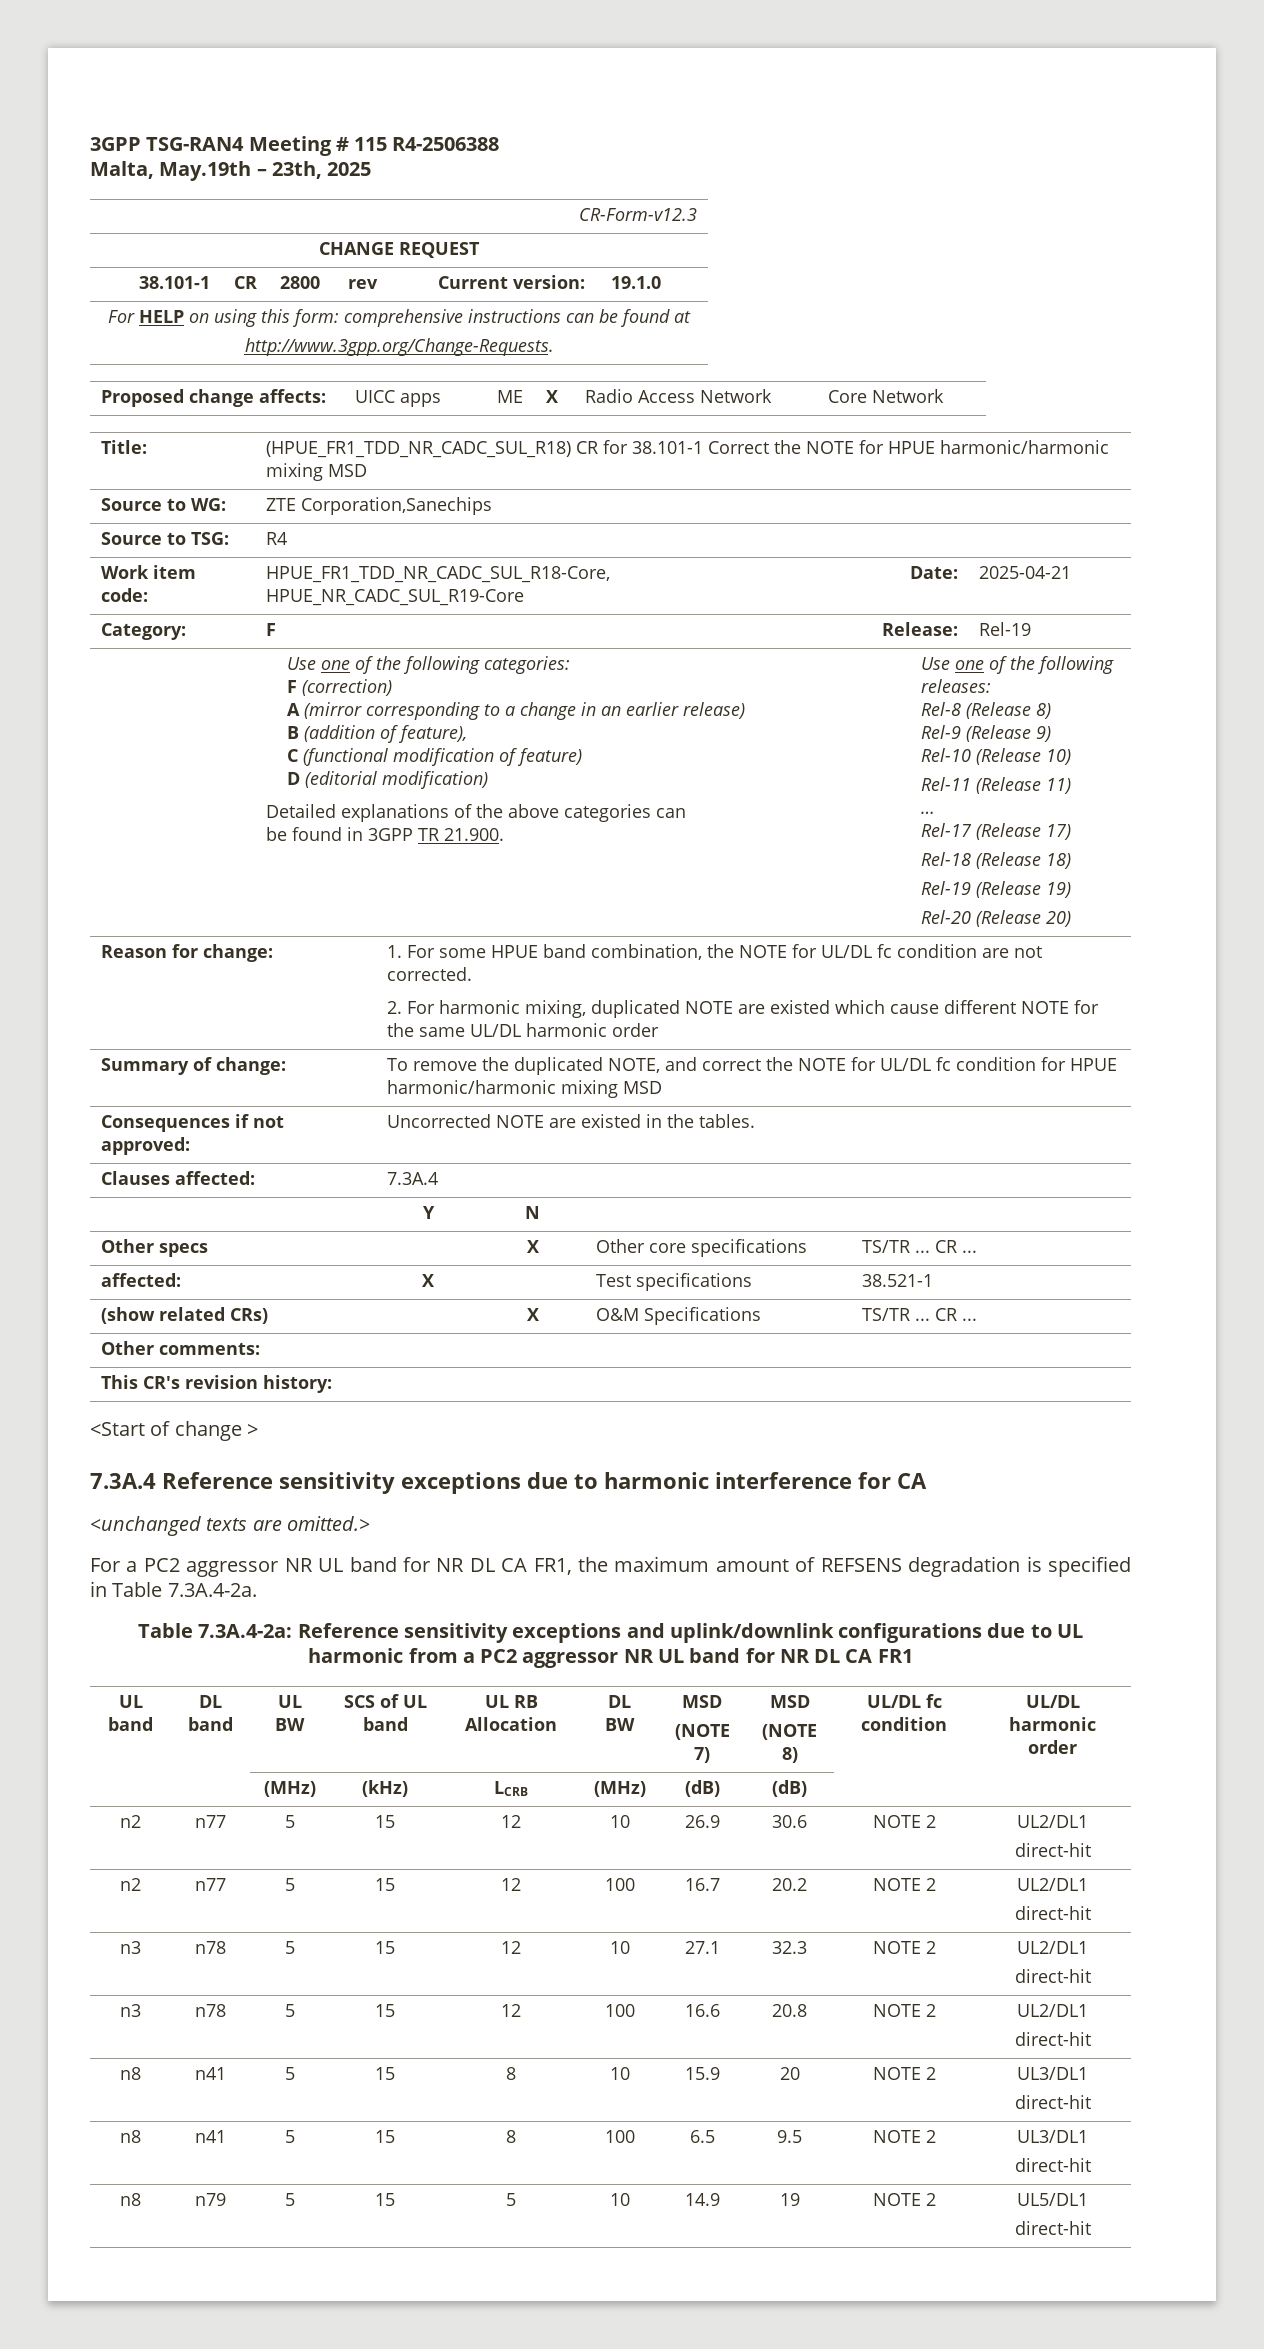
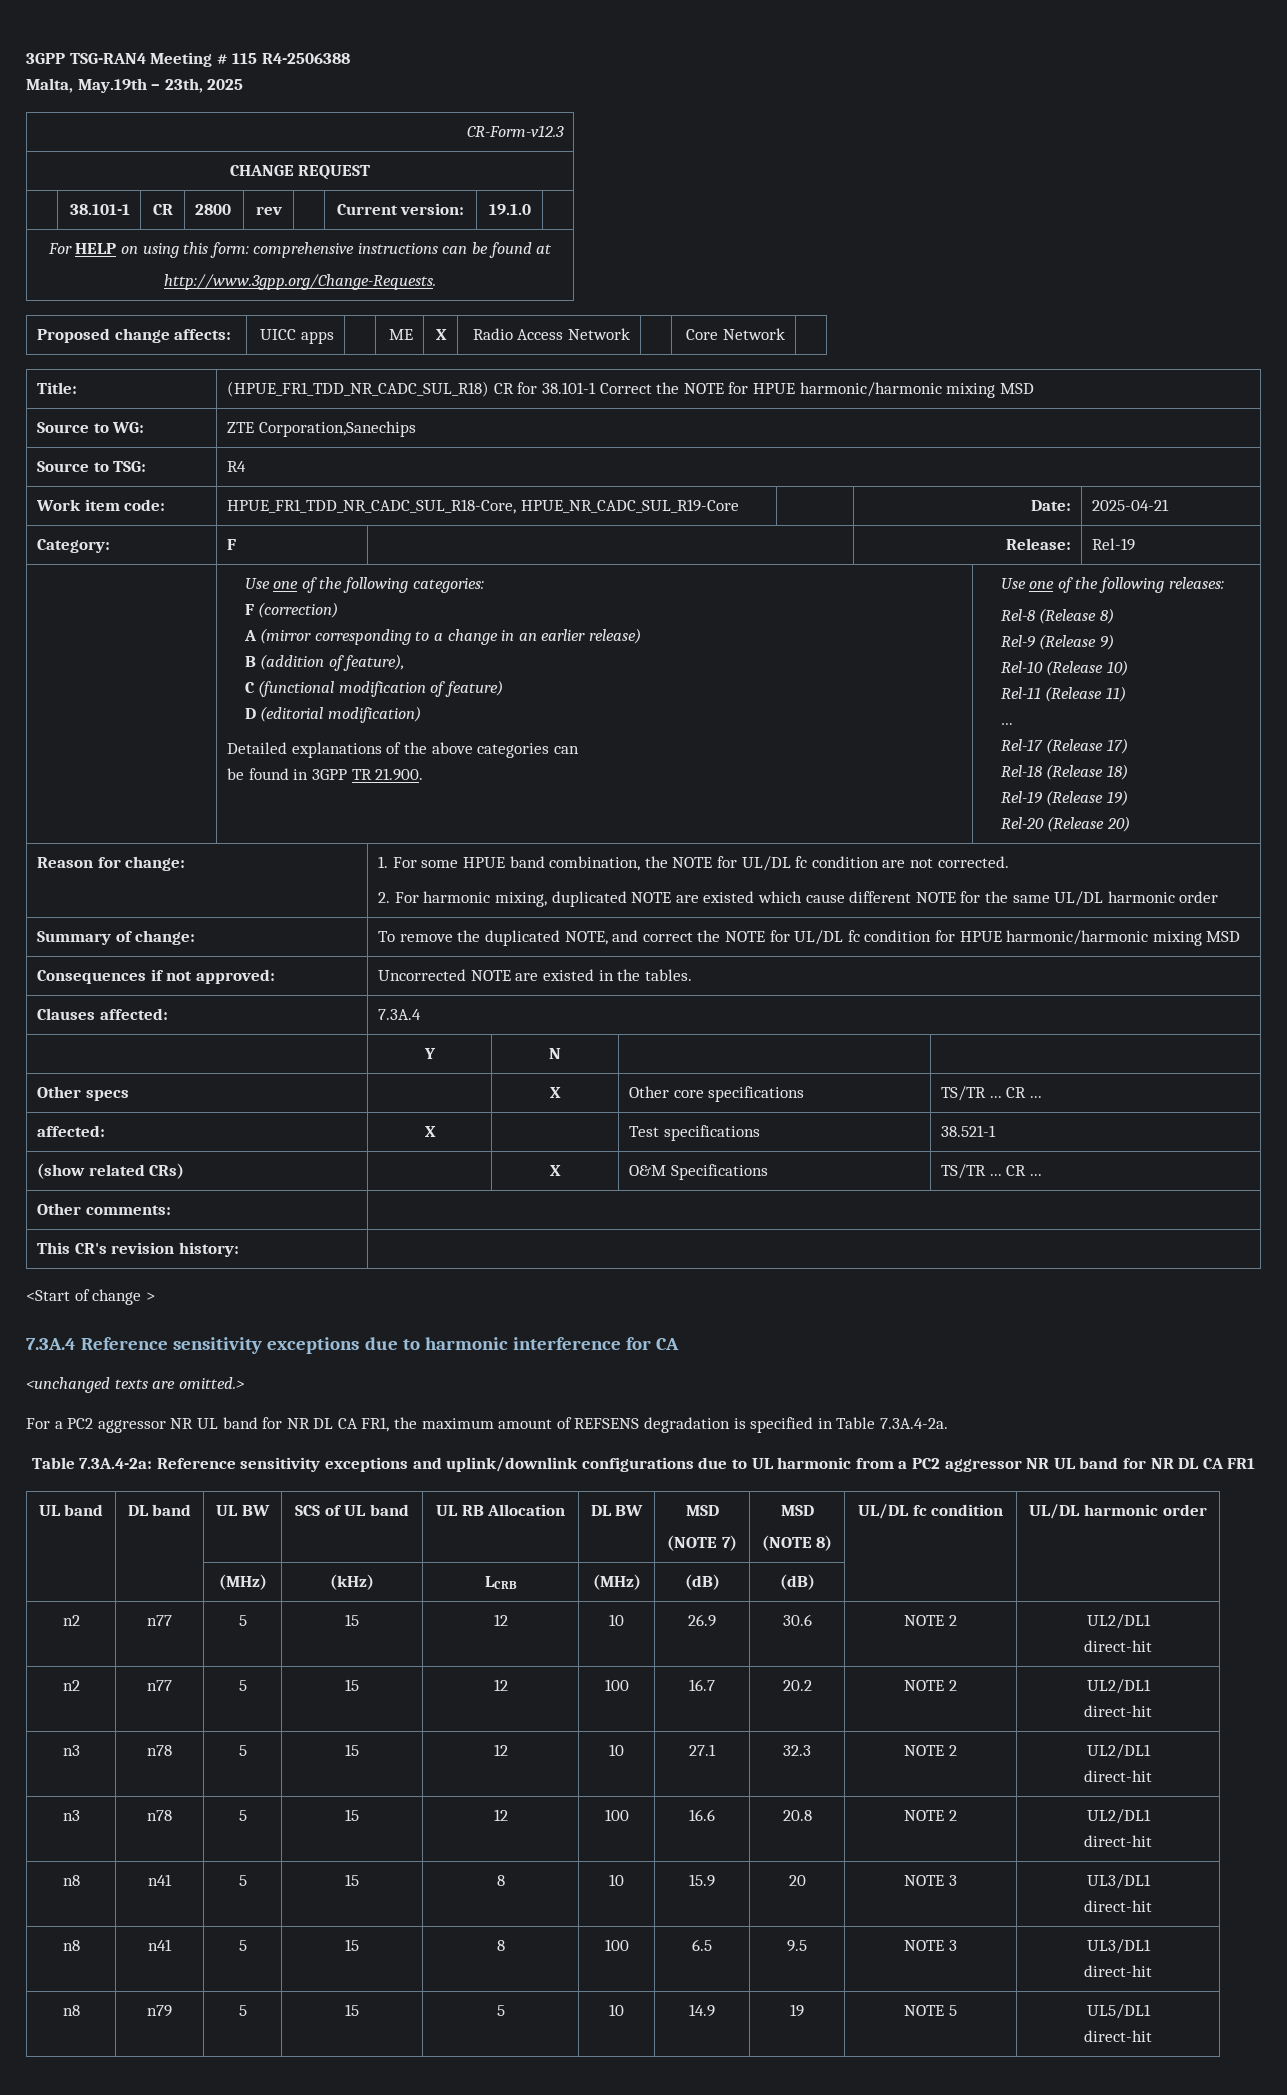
[925,2067,936,2080] 2 -> [948,1875,957,1886] 3
[925,2130,936,2143] 2 -> [948,1940,957,1951] 3
[925,2193,936,2206] 2 -> [948,2005,957,2016] 5

